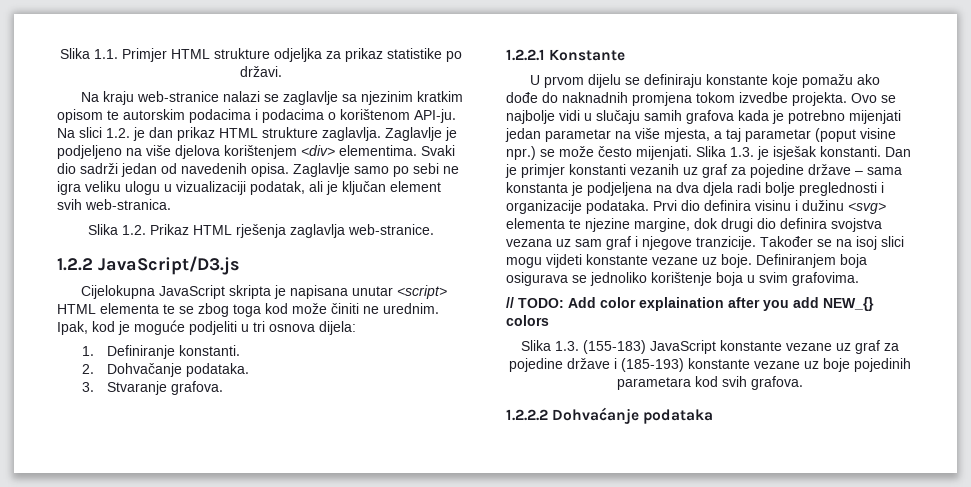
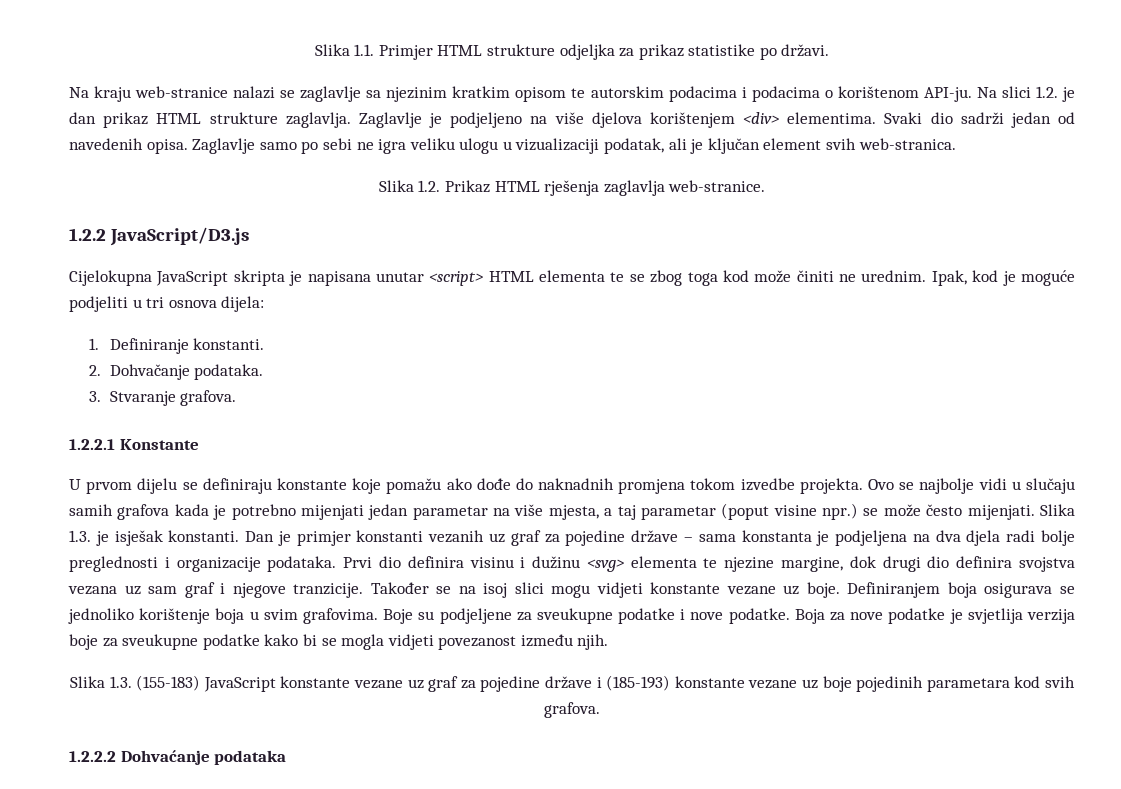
[546,254,582,268] vijdeti -> [596,582,643,598] vidjeti
[506,297,874,311] [506,315,549,326] // // TODO: Add color explaination after you add NEW_{} colors -> [383,608,1075,624] [69,634,609,650] Boje su podjeljene za sveukupne podatke i nove podatke. Boja za nove podatke je svjetlija verzija boje za sveukupne podatke kako bi se mogla vidjeti povezanost između njih.

